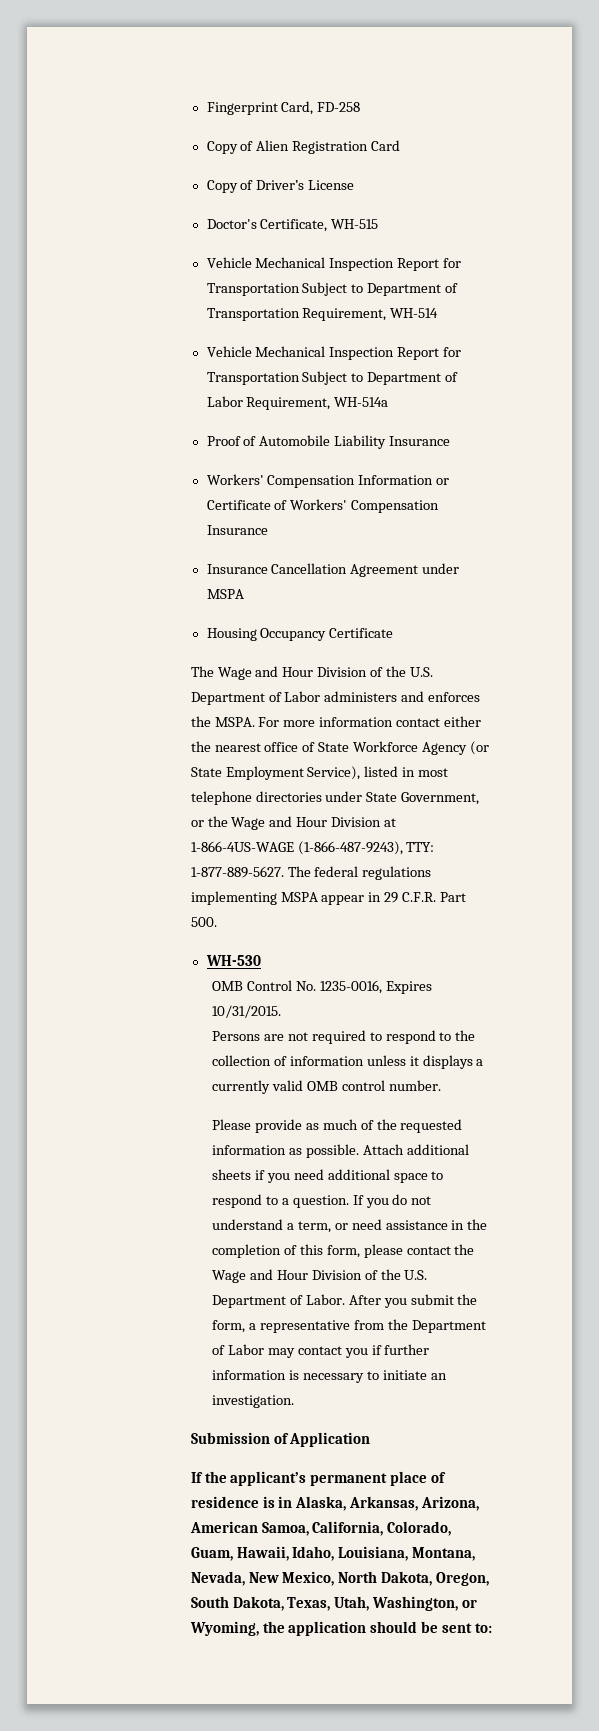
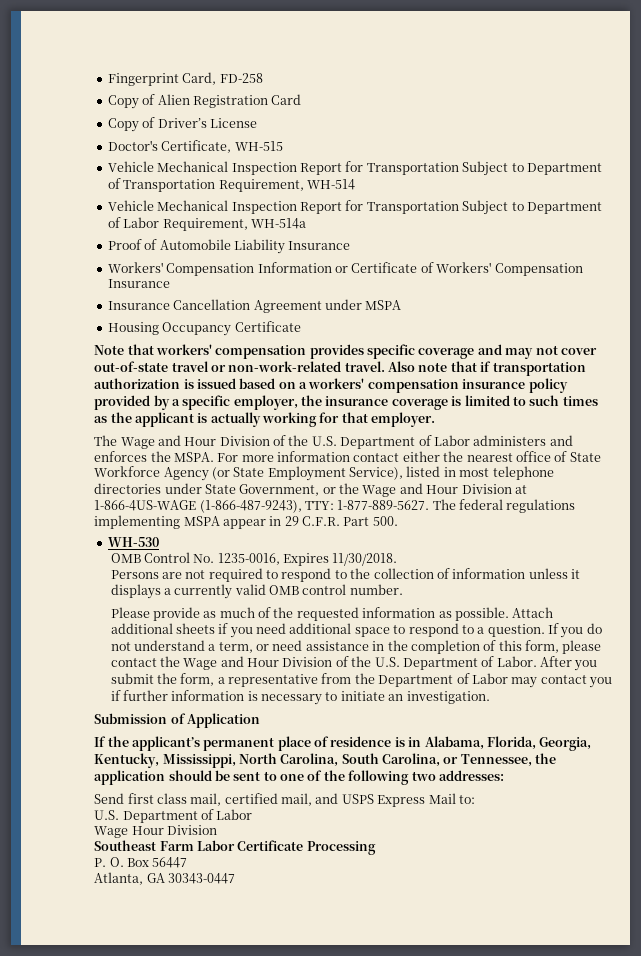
(394, 633) none -> [94,344,597,359] [94,361,586,376] [94,378,568,393] [94,395,598,410] [94,412,436,427] // Note that workers' compensation provides specific coverage and may not cover out-of-state travel or non-work-related travel. Also note that if transportation authorization is issued based on a workers' compensation insurance policy provided by a specific employer, the insurance coverage is limited to such times as the applicant is actually working for that employer.
[211,1005,281,1018] 10/31/2015. -> [332,553,398,566] 11/30/2018.
[295,1496,480,1511] [189,1521,452,1536] [190,1546,476,1561] [190,1571,490,1586] [190,1596,478,1611] [189,1621,259,1636] Alaska, Arkansas, Arizona, American Samoa, California, Colorado, Guam, Hawaii, Idaho, Louisiana, Montana, Nevada, New Mexico, North Dakota, Oregon, South Dakota, Texas, Utah, Washington, or Wyoming, -> [424,736,592,751] [94,753,532,768] Alabama, Florida, Georgia, Kentucky, Mississippi, North Carolina, South Carolina, or Tennessee,
[475,1623,493,1633] to: -> [263,770,504,785] [94,793,475,807] [94,809,253,823] [94,825,217,838] [94,840,376,855] [94,857,188,868] [94,872,235,885] to one of the following two addresses: // Send first class mail, certified mail, and USPS Express Mail to: // U.S. Department of Labor // Wage Hour Division // Southeast Farm Labor Certificate Processing // P. O. Box 56447 // Atlanta, GA 30343-0447

